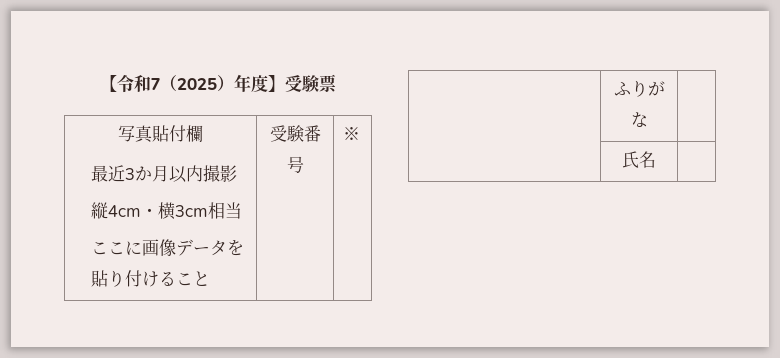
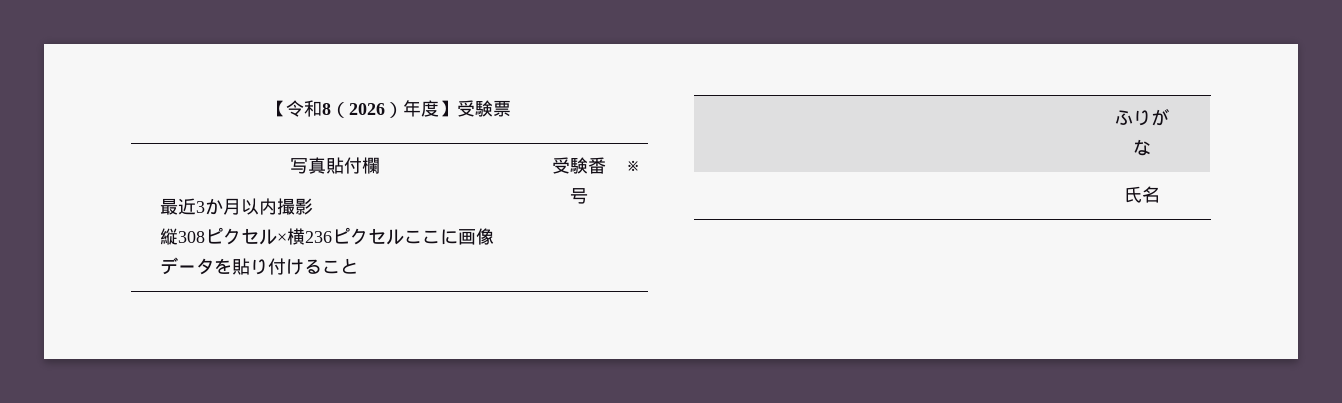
[151,75,217,92] 7（2025 -> [322,102,385,118] 8（2026
[108,202,243,220] 4cm・横3cm相当 // -> [178,227,405,245] 308ピクセル×横236ピクセル

